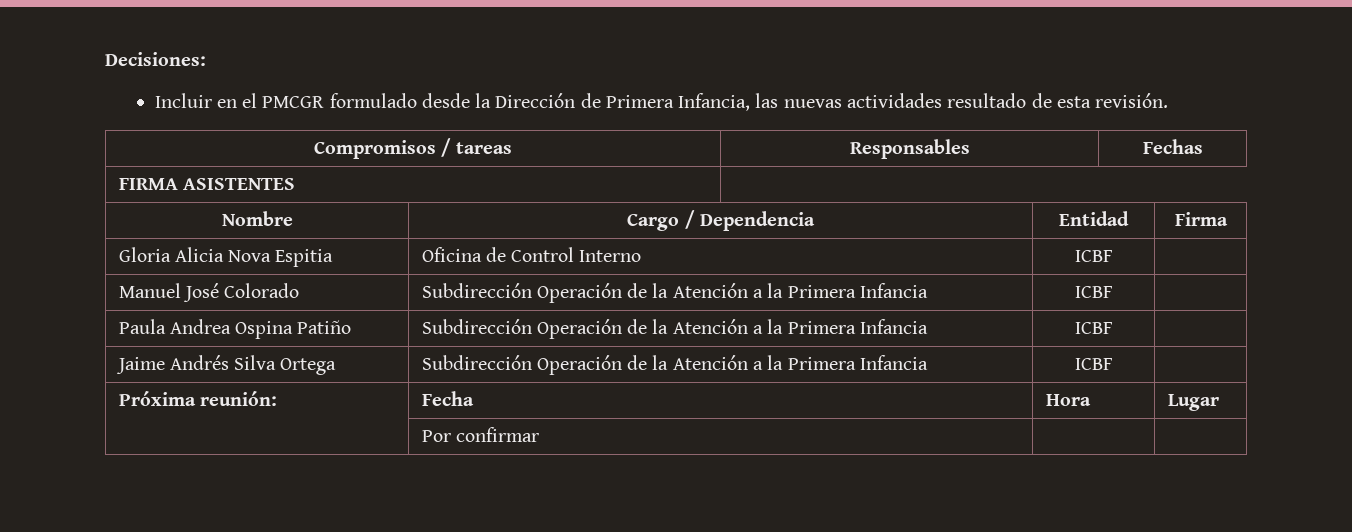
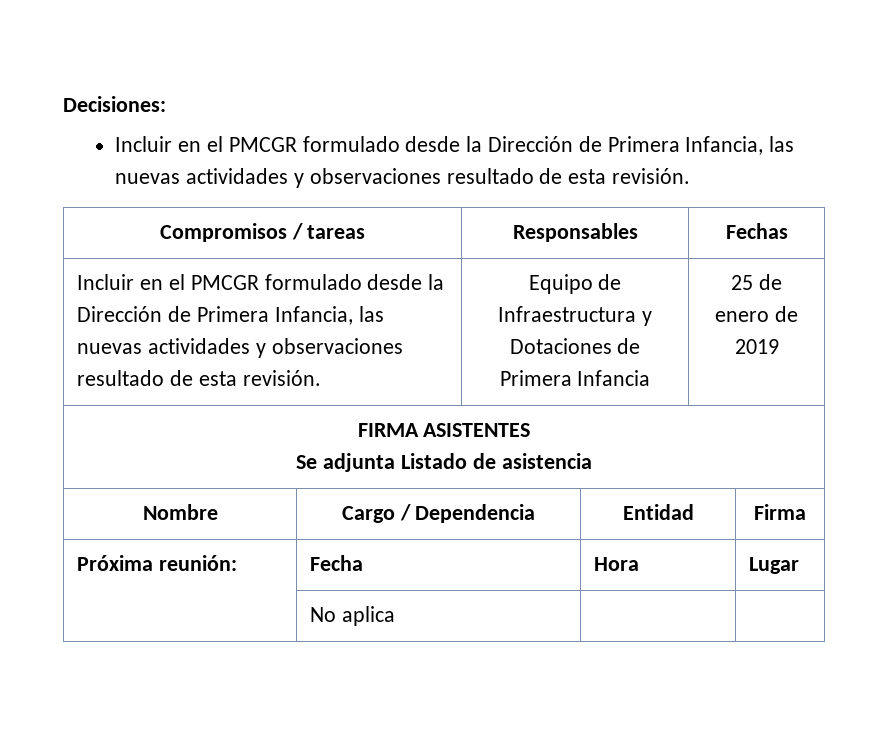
(943, 100) none -> [293,168,441,188] y observaciones
[118,178,295,190] FIRMA ASISTENTES -> [77,274,445,290] [77,306,384,325] [77,338,403,358] [77,370,321,386] [528,274,622,294] [498,306,652,326] [509,338,641,354] [499,370,651,386] [731,274,782,290] [715,306,798,322] [734,339,779,354] [357,423,531,437] [296,453,592,472] Incluir en el PMCGR formulado desde la Dirección de Primera Infancia, las nuevas actividades y observaciones resultado de esta revisión. | Equipo de Infraestructura y Dotaciones de Primera Infancia | 25 de enero de 2019 // FIRMA ASISTENTES // Se adjunta Listado de asistencia
[118,247,334,267] [421,247,642,262] [1074,250,1113,262] [118,283,300,302] [421,283,928,303] [1074,286,1113,298] [118,319,352,339] [421,319,928,339] [1074,322,1113,334] [115,355,337,375] [421,355,928,375] [1074,358,1113,370] // Gloria Alicia Nova Espitia | Oficina de Control Interno | ICBF | // Manuel José Colorado | Subdirección Operación de la Atención a la Primera Infancia | ICBF | // Paula Andrea Ospina Patiño | Subdirección Operación de la Atención a la Primera Infancia | ICBF | // Jaime Andrés Silva Ortega | Subdirección Operación de la Atención a la Primera Infancia | ICBF | -> (806, 512) none
[421,427,539,442] Por confirmar -> [310,606,396,626] No aplica

